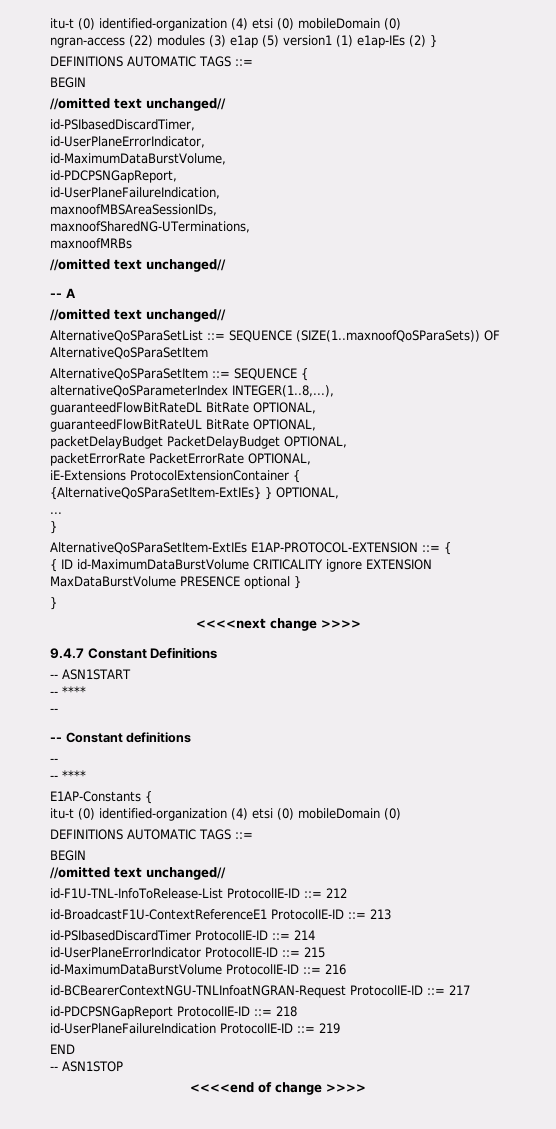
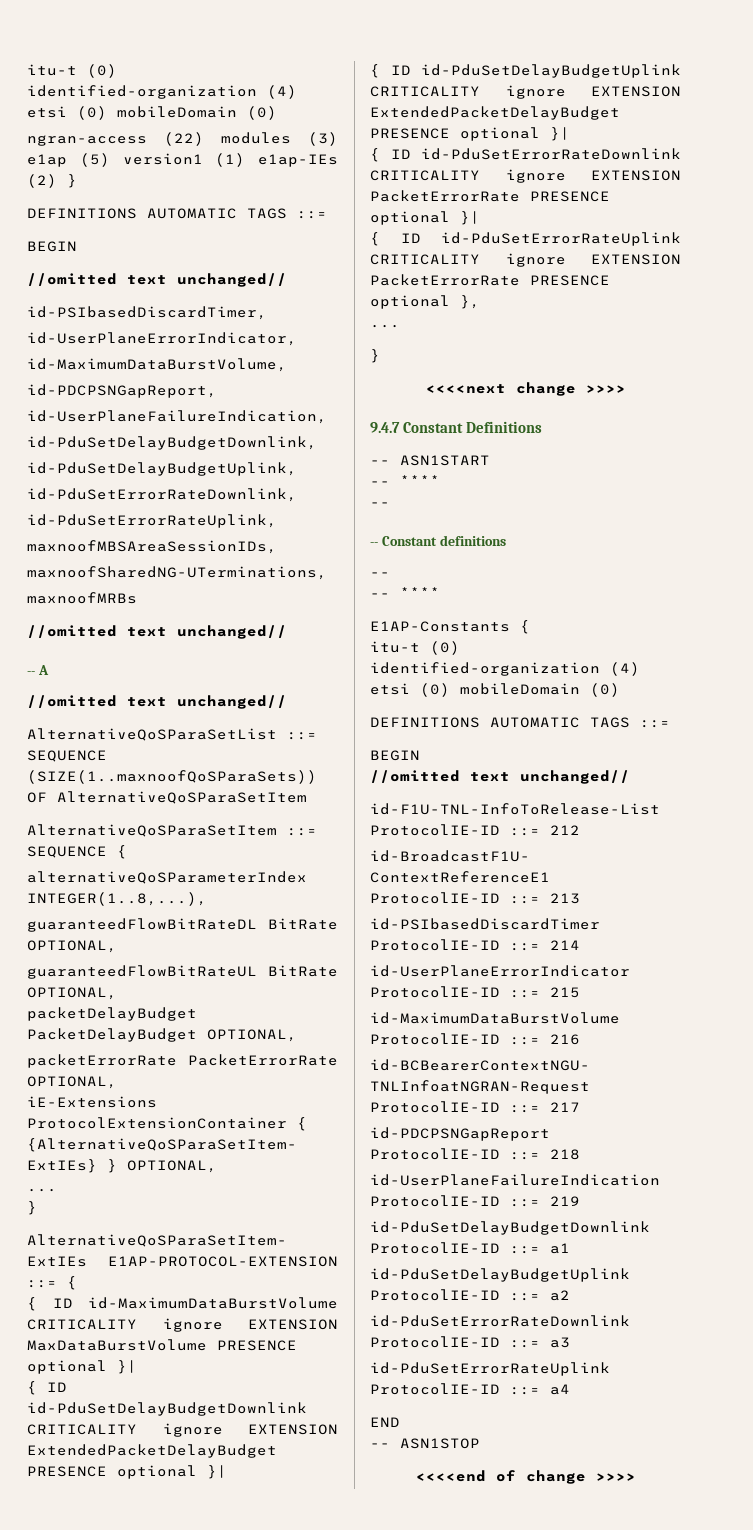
(220, 193) none -> [27,436,317,450] [27,462,297,476] [27,488,297,502] [27,514,277,528] // id-PduSetDelayBudgetDownlink, // id-PduSetDelayBudgetUplink, // id-PduSetErrorRateDownlink, // id-PduSetErrorRateUplink,
[294,576,301,589] } -> [117,1360,137,1374] [27,1381,67,1395] [27,1402,307,1416] [27,1423,338,1437] [27,1444,277,1458] [27,1465,227,1479] [370,64,681,78] [370,85,681,99] [370,106,620,120] [370,127,570,141] [370,148,681,162] [370,169,681,183] [370,190,610,202] [370,211,480,225] [370,232,681,246] [370,253,681,267] [370,274,610,286] [370,295,480,309] [370,324,400,328] }| // { ID id-PduSetDelayBudgetDownlink CRITICALITY ignore EXTENSION ExtendedPacketDelayBudget PRESENCE optional }| // { ID id-PduSetDelayBudgetUplink CRITICALITY ignore EXTENSION ExtendedPacketDelayBudget PRESENCE optional }| // { ID id-PduSetErrorRateDownlink CRITICALITY ignore EXTENSION PacketErrorRate PRESENCE optional }| // { ID id-PduSetErrorRateUplink CRITICALITY ignore EXTENSION PacketErrorRate PRESENCE optional }, // ...
(340, 1028) none -> [370,1221,650,1235] [370,1242,570,1254] [370,1268,630,1282] [370,1289,570,1301] [370,1315,630,1327] [370,1336,570,1348] [370,1362,610,1376] [370,1383,570,1395] // id-PduSetDelayBudgetDownlink ProtocolIE-ID ::= a1 // id-PduSetDelayBudgetUplink ProtocolIE-ID ::= a2 // id-PduSetErrorRateDownlink ProtocolIE-ID ::= a3 // id-PduSetErrorRateUplink ProtocolIE-ID ::= a4

